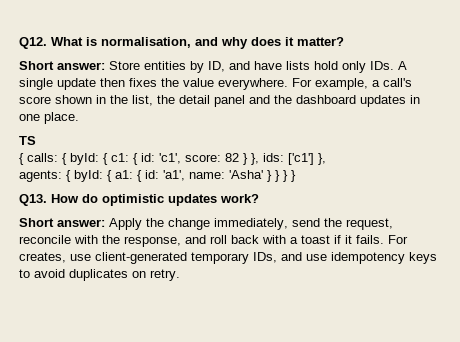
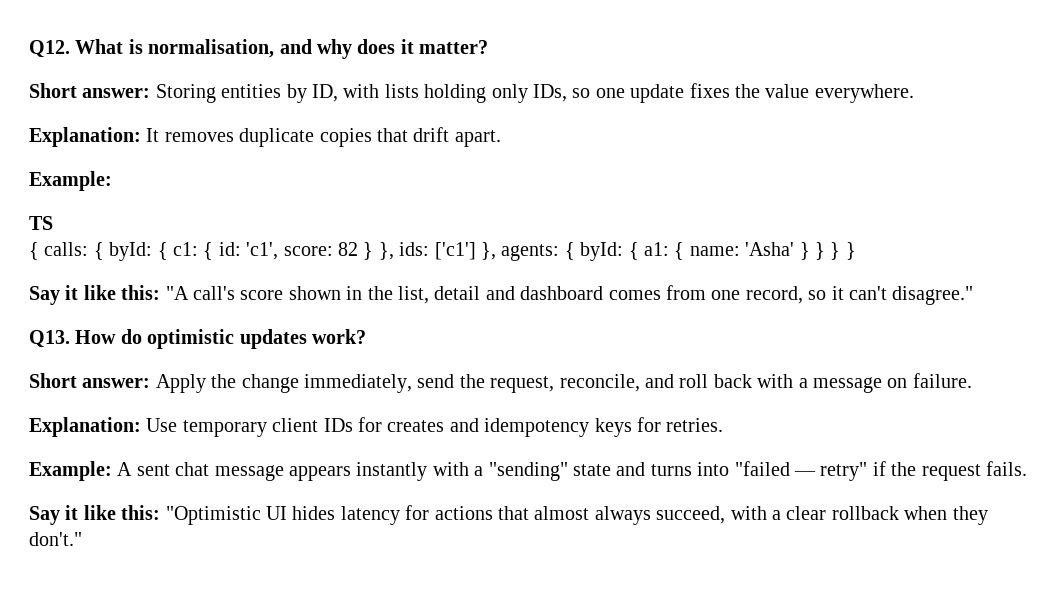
[109,61,140,70] Store -> [155,84,216,103] Storing
[229,61,407,73] [19,78,412,90] [19,95,420,107] [19,112,79,124] and have lists hold only IDs. A single update then fixes the value everywhere. For example, a call's score shown in the list, the detail panel and the dashboard updates in one place. -> [343,83,914,103] [29,127,501,147] [29,171,112,191] with lists holding only IDs, so one update fixes the value everywhere. // Explanation: It removes duplicate copies that drift apart. // Example:
(326, 159) // -> (496, 251) none
[145,170,185,181] id: 'a1', -> (685, 251) none
(296, 176) none -> [29,285,974,305] // Say it like this: "A call's score shown in the list, detail and dashboard comes from one record, so it can't disagree."
[19,235,181,247] reconcile with the response, -> [559,374,640,392] reconcile,
[301,235,408,244] [19,252,437,264] [19,269,180,281] toast if it fails. For creates, use client-generated temporary IDs, and use idempotency keys to avoid duplicates on retry. -> [812,373,972,393] [29,417,724,437] [29,461,1027,481] [29,505,988,525] [29,532,82,546] message on failure. // Explanation: Use temporary client IDs for creates and idempotency keys for retries. // Example: A sent chat message appears instantly with a "sending" state and turns into "failed — retry" if the request fails. // Say it like this: "Optimistic UI hides latency for actions that almost always succeed, with a clear rollback when they don't."

